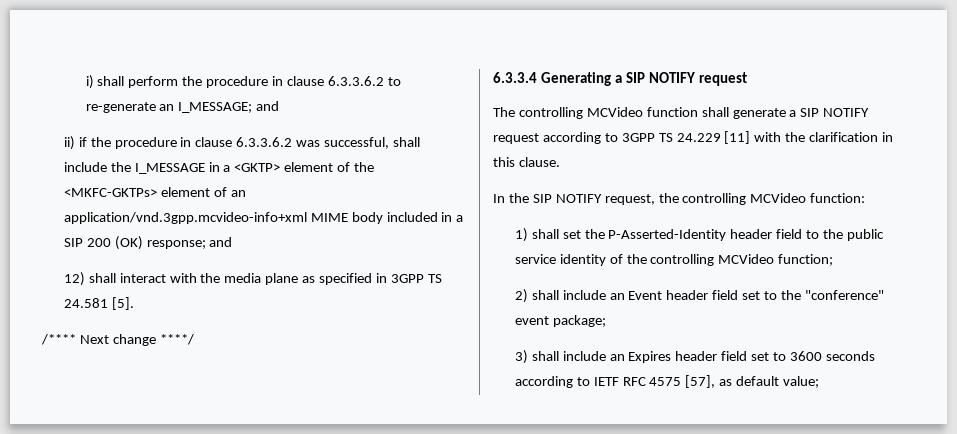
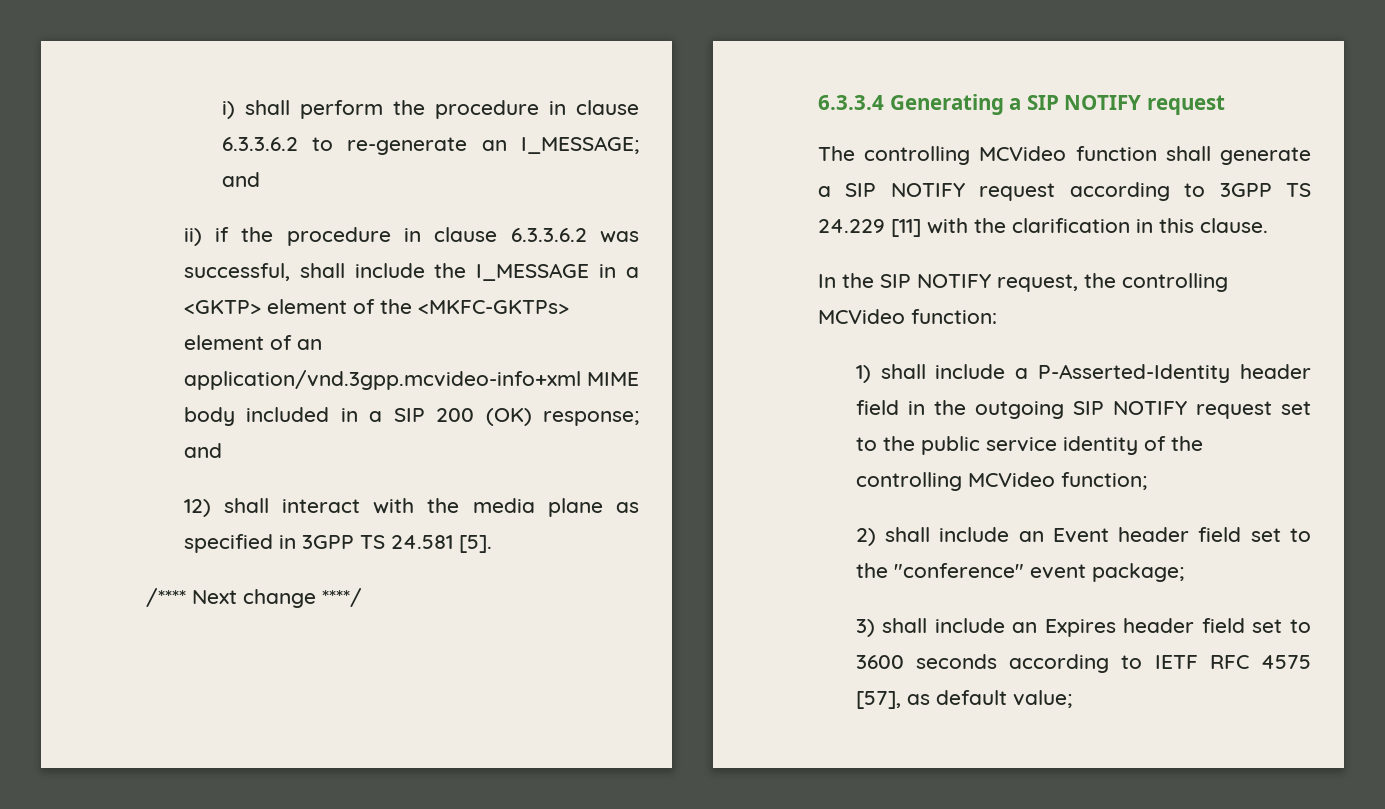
[562,229,605,239] set the -> [935,364,1029,379] include a
(803, 234) none -> [907,400,1311,419] in the outgoing SIP NOTIFY request set

